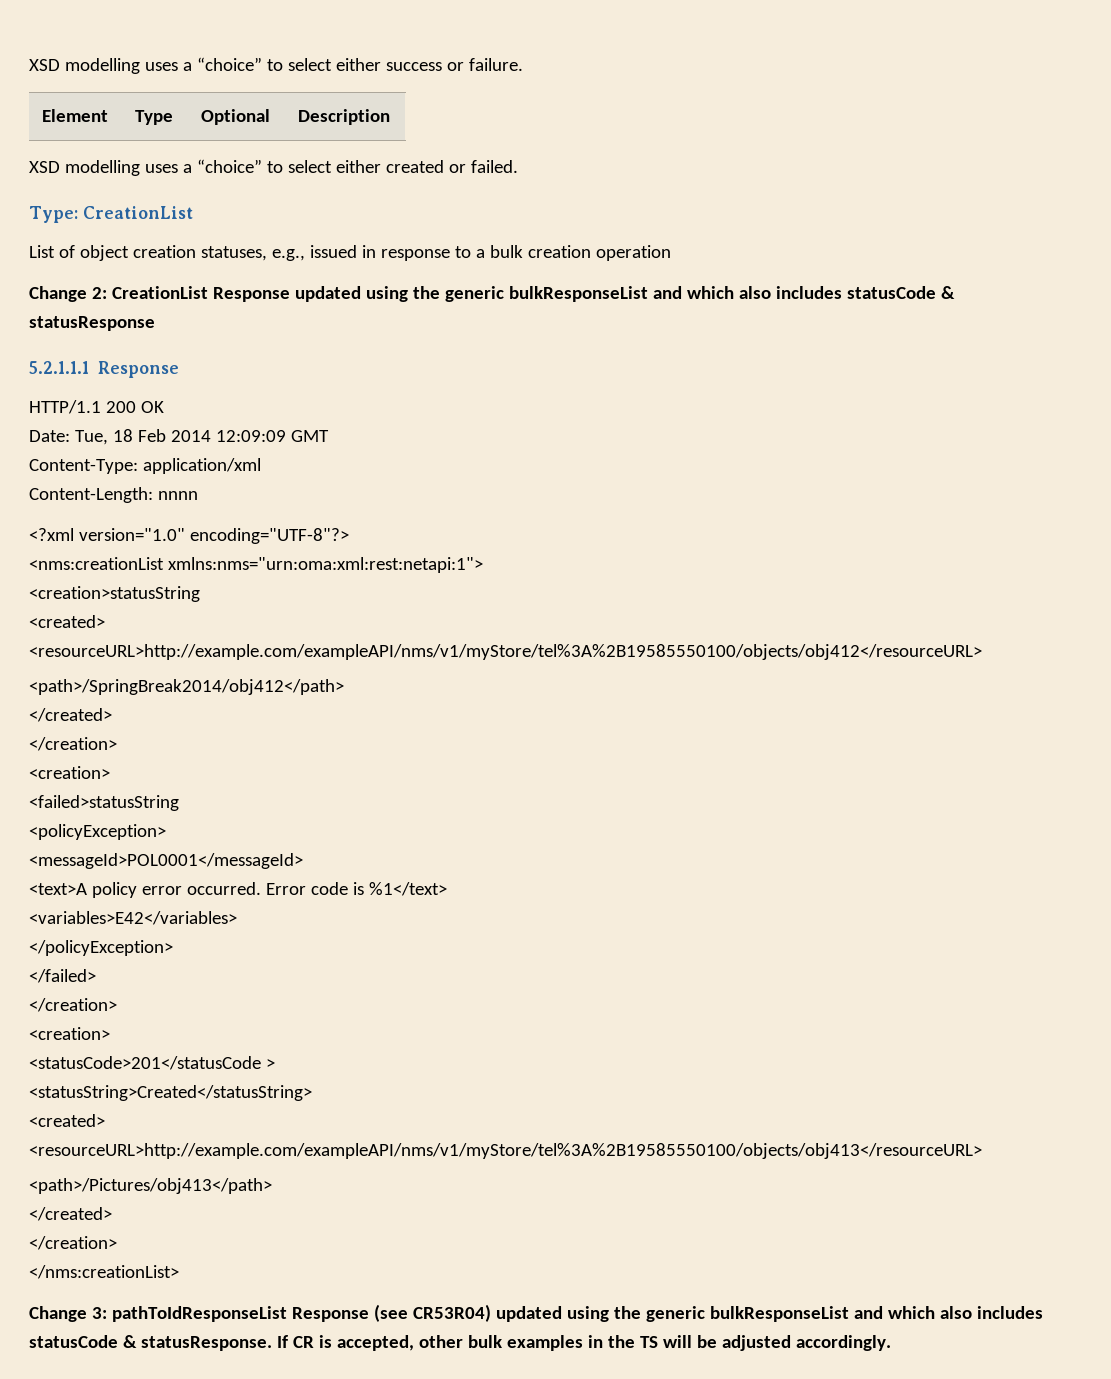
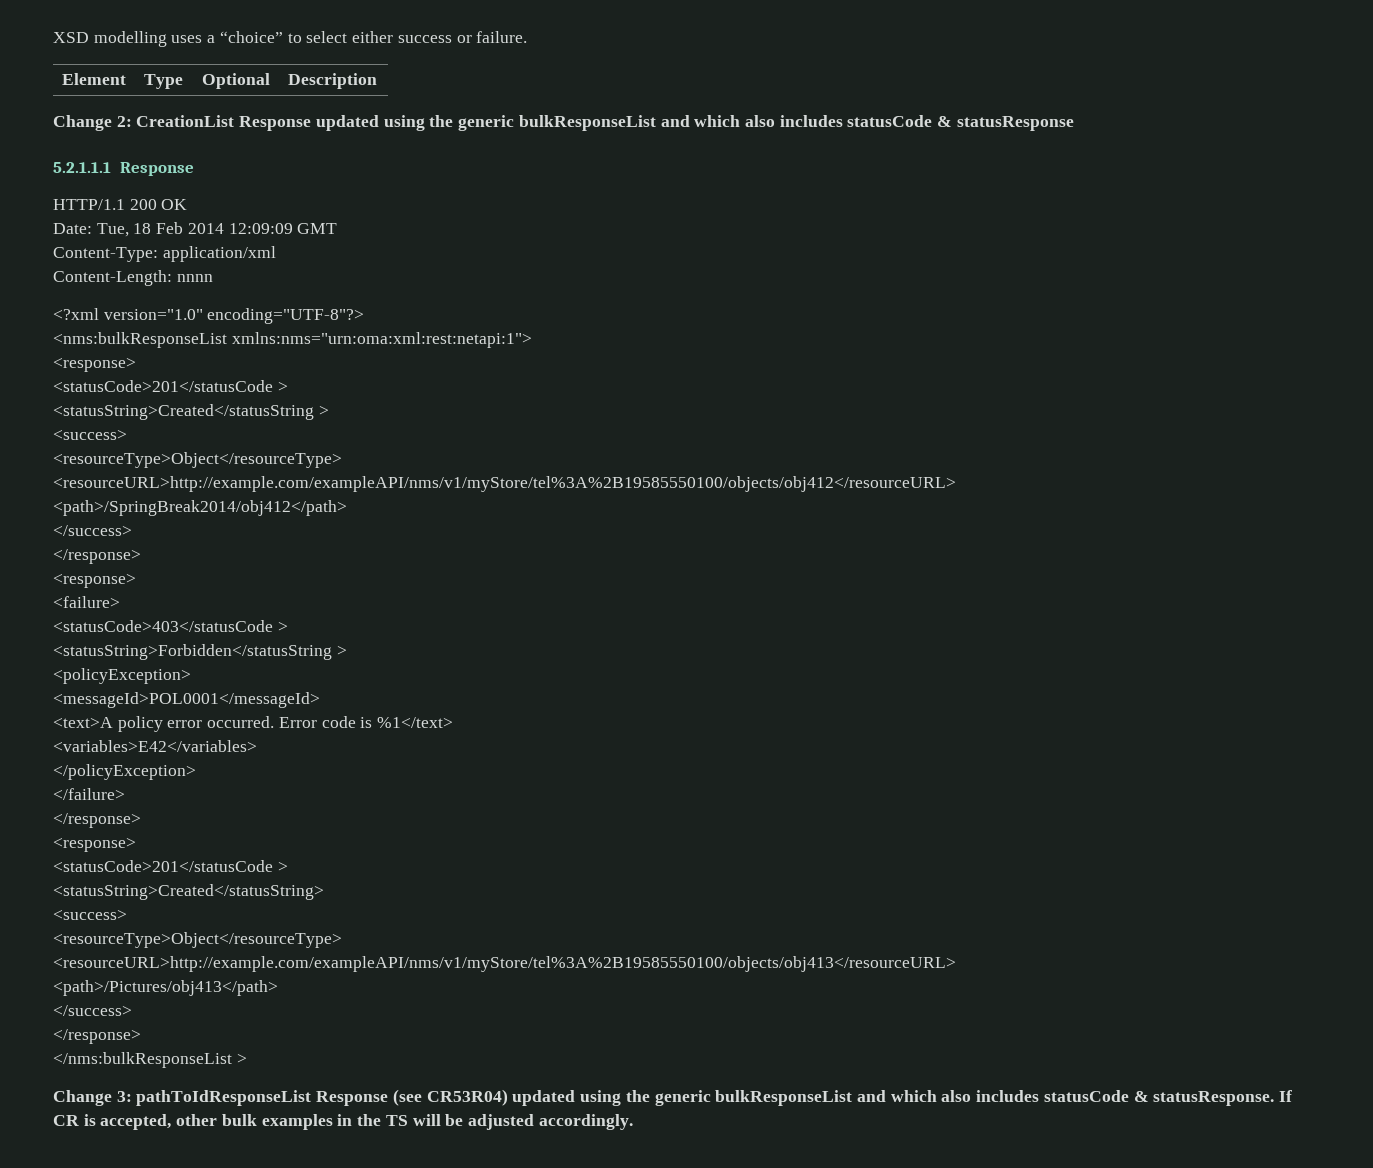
[29,159,518,176] [29,206,193,223] [29,245,671,261] // XSD modelling uses a “choice” to select either created or failed. // Type: CreationList // List of object creation statuses, e.g., issued in response to a bulk creation operation -> (377, 81) none
[29,557,164,570] <nms:creationList -> [53,332,227,348] <nms:bulkResponseList
[29,586,200,602] [29,615,105,628] [29,644,982,660] [29,679,344,695] [29,708,112,722] [29,737,117,751] [29,766,110,779] [29,795,179,811] <creation>statusString // <created> // <resourceURL>http://example.com/exampleAPI/nms/v1/myStore/tel%3A%2B19585550100/objects/obj412</resourceURL> // <path>/SpringBreak2014/obj412</path> // </created> // </creation> // <creation> // <failed>statusString -> [53,357,136,372] [53,380,288,392] [53,404,329,420] [53,429,127,440] [53,452,342,468] [53,476,956,492] [53,500,347,516] [53,525,132,536] [53,549,141,564] [53,573,136,588] [53,596,120,608] [53,620,288,632] [53,644,347,660] <response> // <statusCode>201</statusCode > // <statusString>Created</statusString > // <success> // <resourceType>Object</resourceType> // <resourceURL>http://example.com/exampleAPI/nms/v1/myStore/tel%3A%2B19585550100/objects/obj412</resourceURL> // <path>/SpringBreak2014/obj412</path> // </success> // </response> // <response> // <failure> // <statusCode>403</statusCode > // <statusString>Forbidden</statusString >
[29,969,96,983] [29,998,117,1012] [29,1027,110,1040] </failed> // </creation> // <creation> -> [53,788,125,800] [53,813,141,828] [53,837,136,852] </failure> // </response> // <response>
[29,1114,105,1127] <created> -> [53,909,127,920] [53,932,342,948] <success> // <resourceType>Object</resourceType>
[29,1207,112,1221] [29,1236,117,1250] [29,1265,179,1279] </created> // </creation> // </nms:creationList> -> [53,1005,132,1016] [53,1029,141,1044] [53,1052,247,1068] </success> // </response> // </nms:bulkResponseList >

